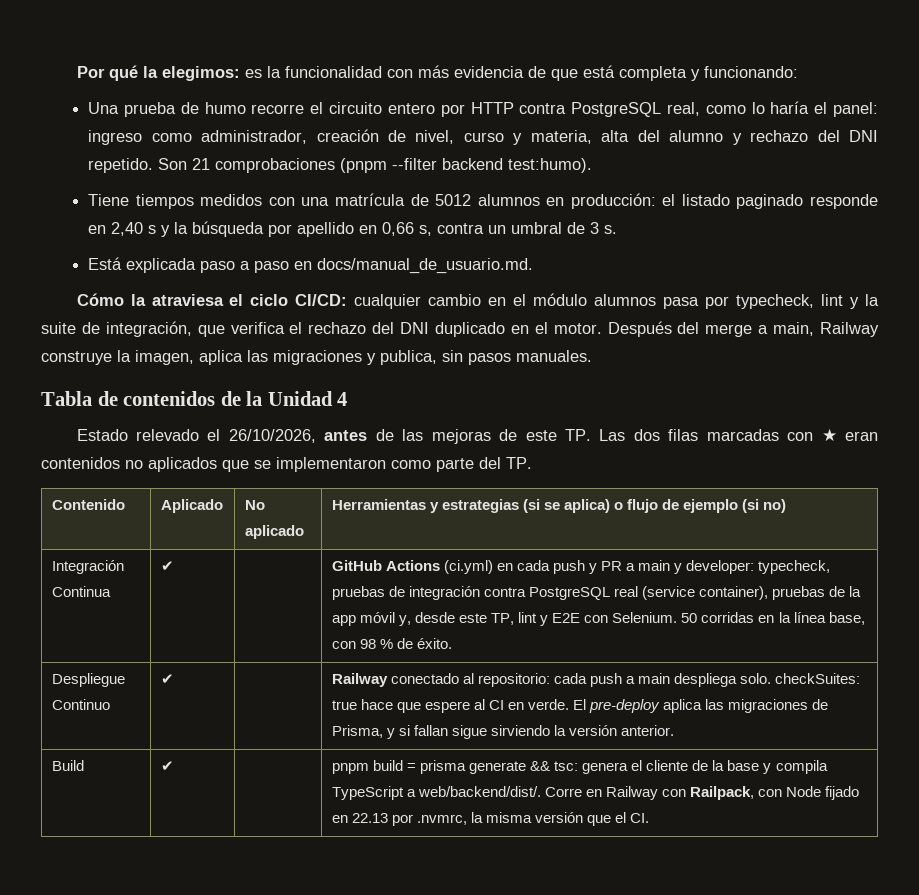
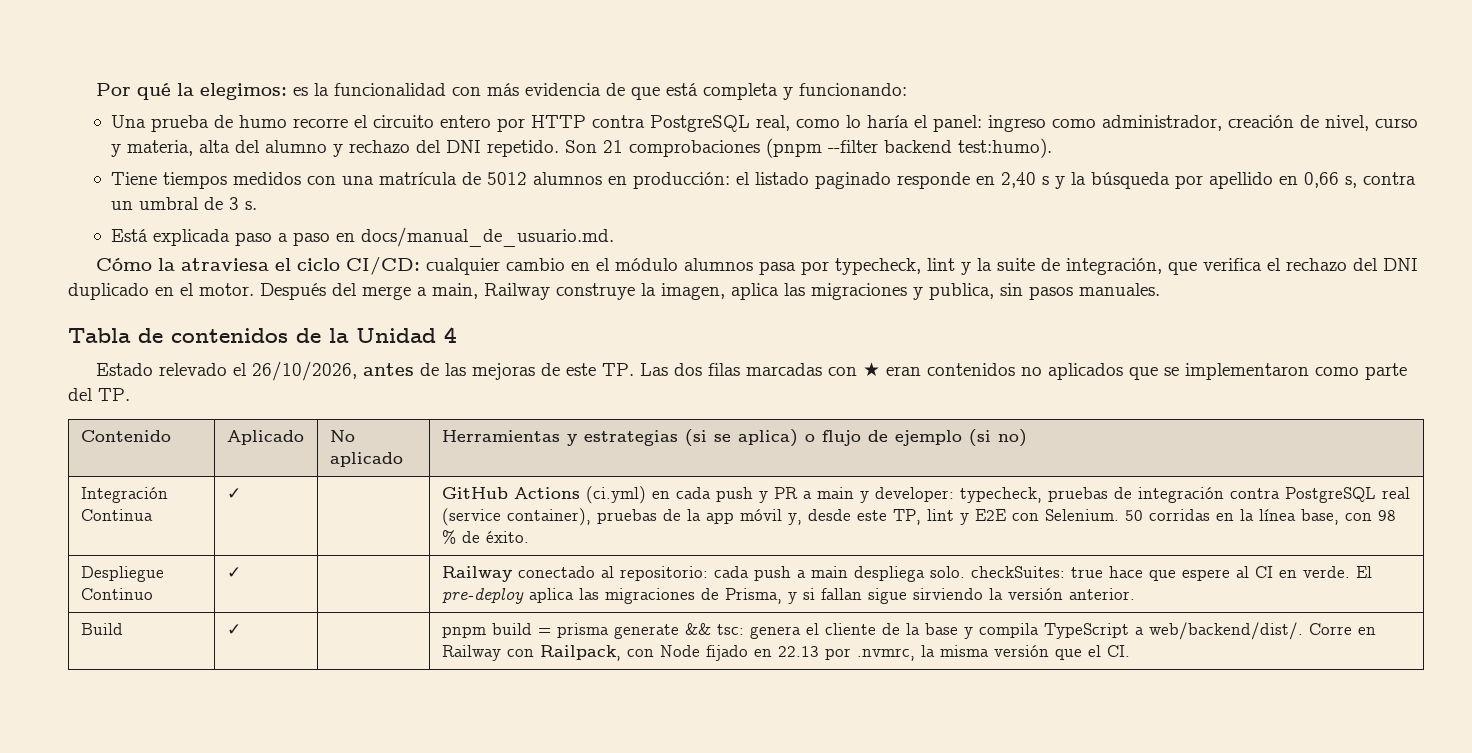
[160,561,174,571] ✔ -> [226,488,241,499] ✓
[160,674,174,684] ✔ -> [226,567,241,578] ✓
[160,761,174,771] ✔ -> [226,624,241,635] ✓

